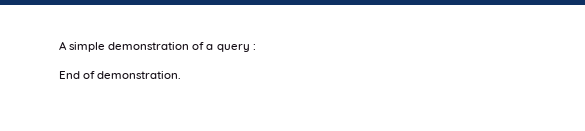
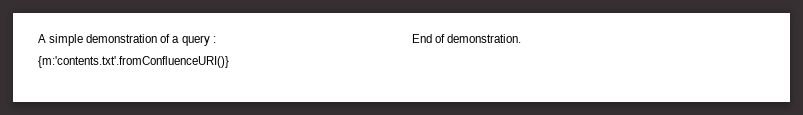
(256, 47) none -> [38,56,229,68] // {m:'contents.txt'.fromConfluenceURI()}

